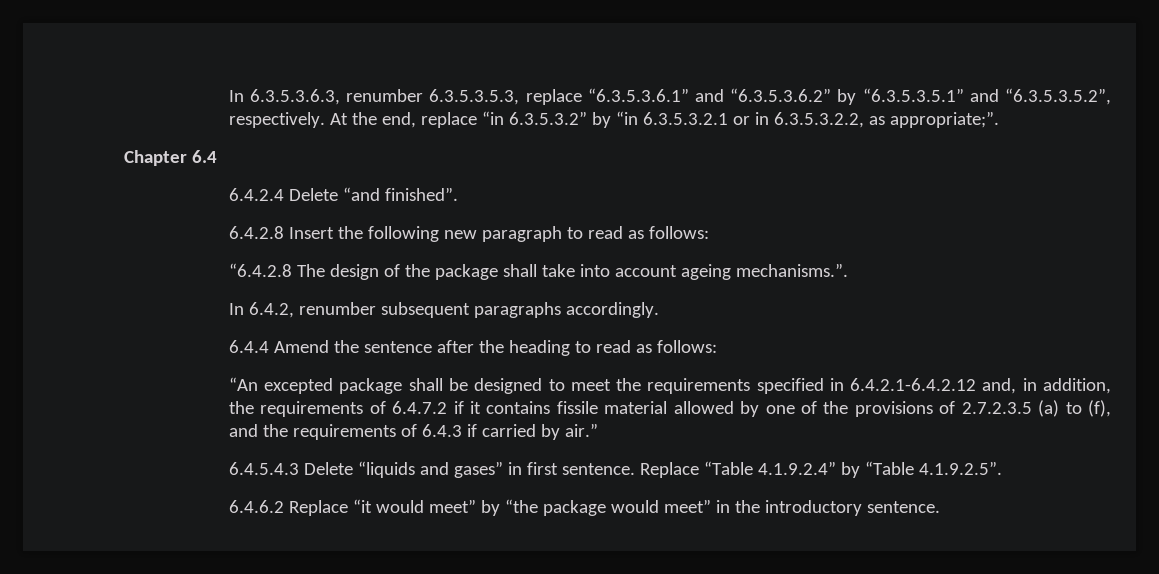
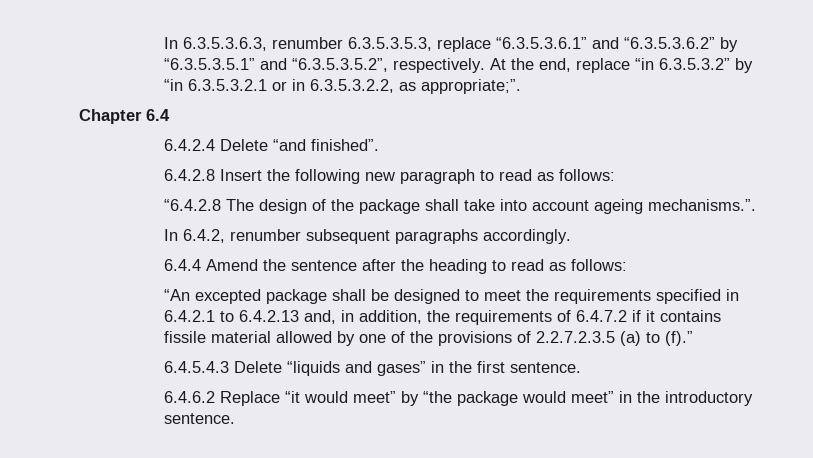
[850,378,977,391] 6.4.2.1-6.4.2.12 -> [164,310,300,322] 6.4.2.1 to 6.4.2.13
[961,402,1032,414] 2.7.2.3.5 -> [536,331,616,343] 2.2.7.2.3.5
[1087,400,1111,417] [228,423,598,440] (f), and the requirements of 6.4.3 if carried by air.” -> [665,331,694,346] (f).”
(522, 468) none -> [449,361,473,373] the
[639,461,1002,478] Replace “Table 4.1.9.2.4” by “Table 4.1.9.2.5”. -> (582, 367) none

